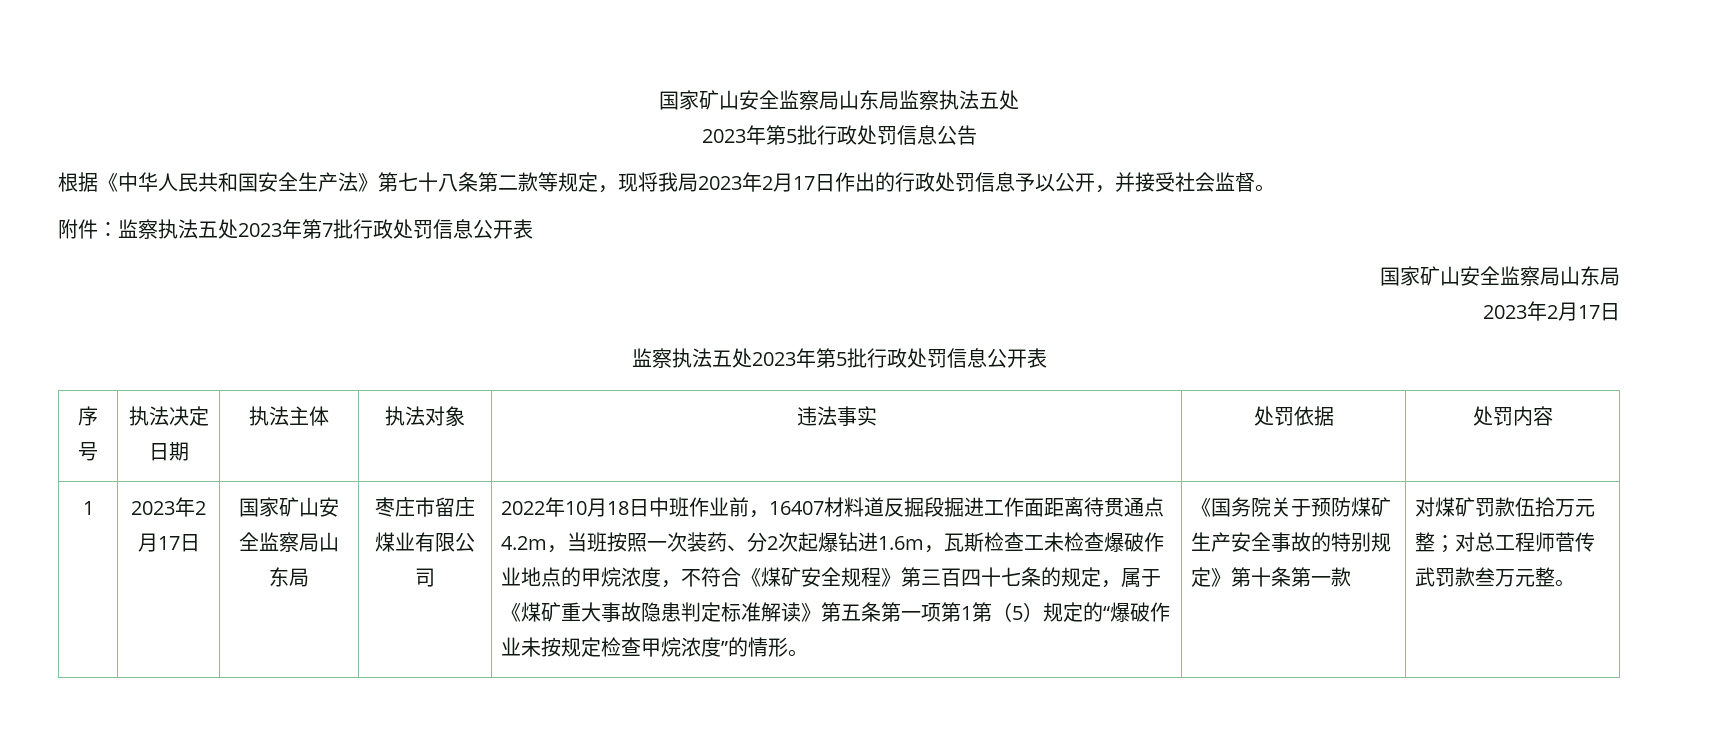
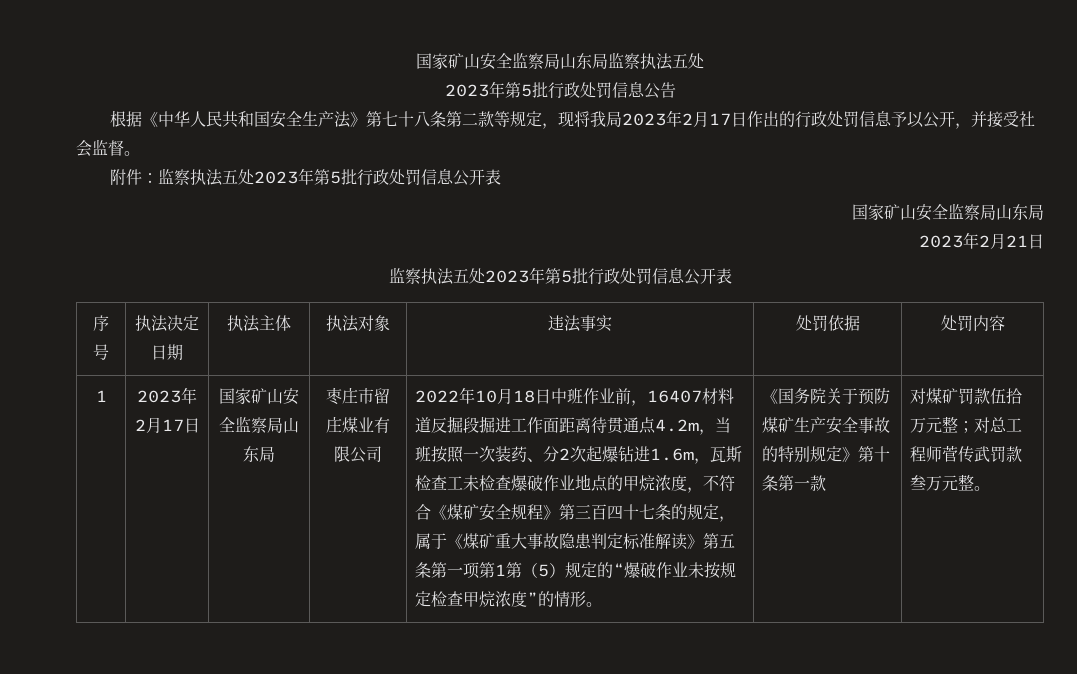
[322,223,333,237] 7 -> [329,171,341,184] 5
[1578,305,1600,319] 17 -> [1006,235,1028,247] 21

